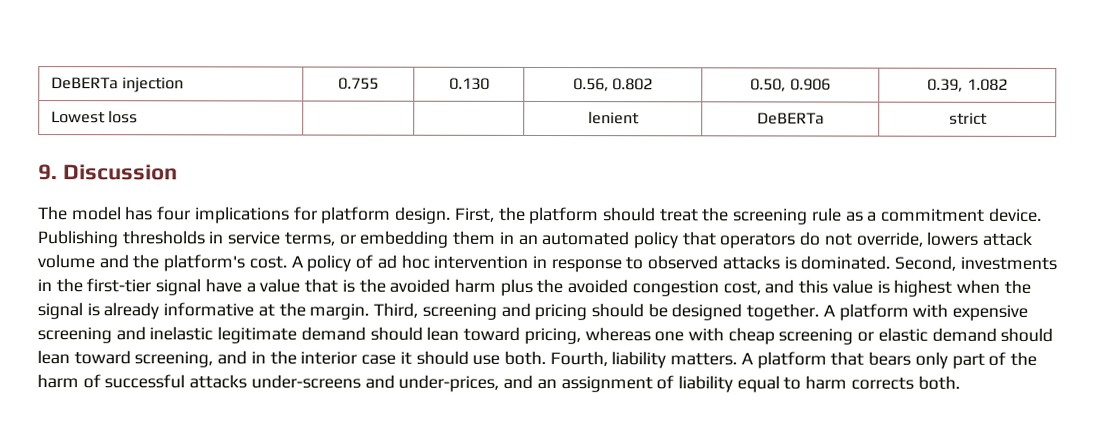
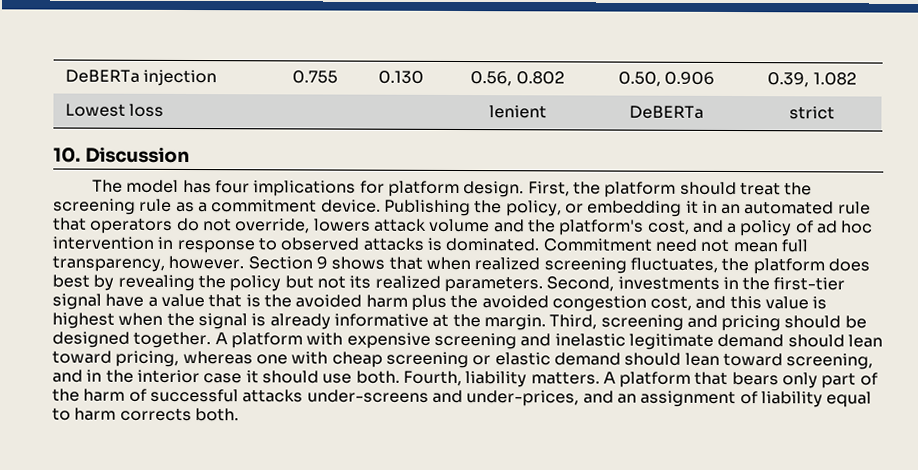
[38,164,58,181] 9. -> [53,147,81,163] 10.
[121,230,335,246] thresholds in service terms, -> [474,200,562,217] the policy,
[452,230,496,245] them -> [685,200,699,214] it
[632,231,678,249] policy -> [837,201,871,215] rule
[248,255,304,269] cost. A -> [647,219,738,235] cost, and a
(891, 262) none -> [542,238,808,253] [52,255,870,275] [52,274,543,293] Commitment need not mean full transparency, however. Section 9 shows that when realized screening fluctuates, the platform does best by revealing the policy but not its realized parameters.

